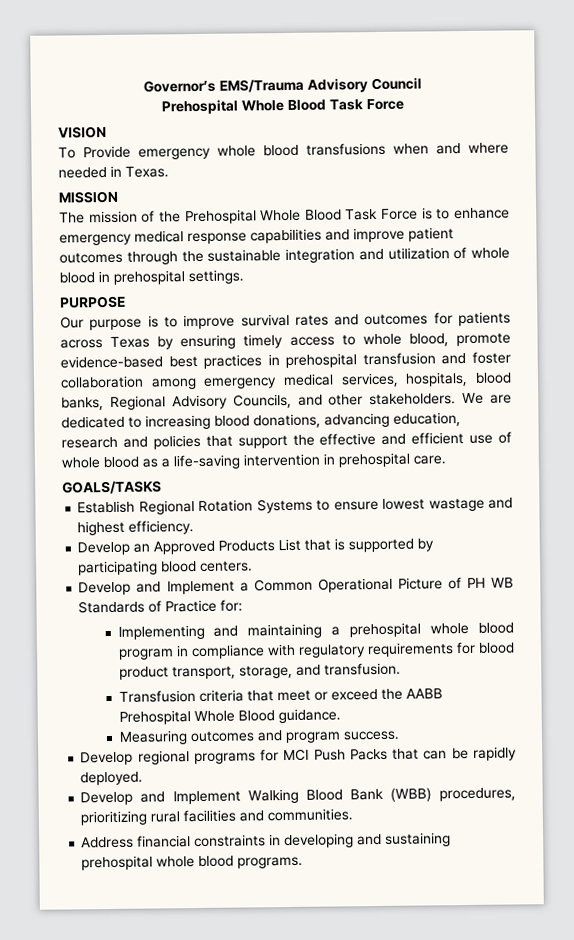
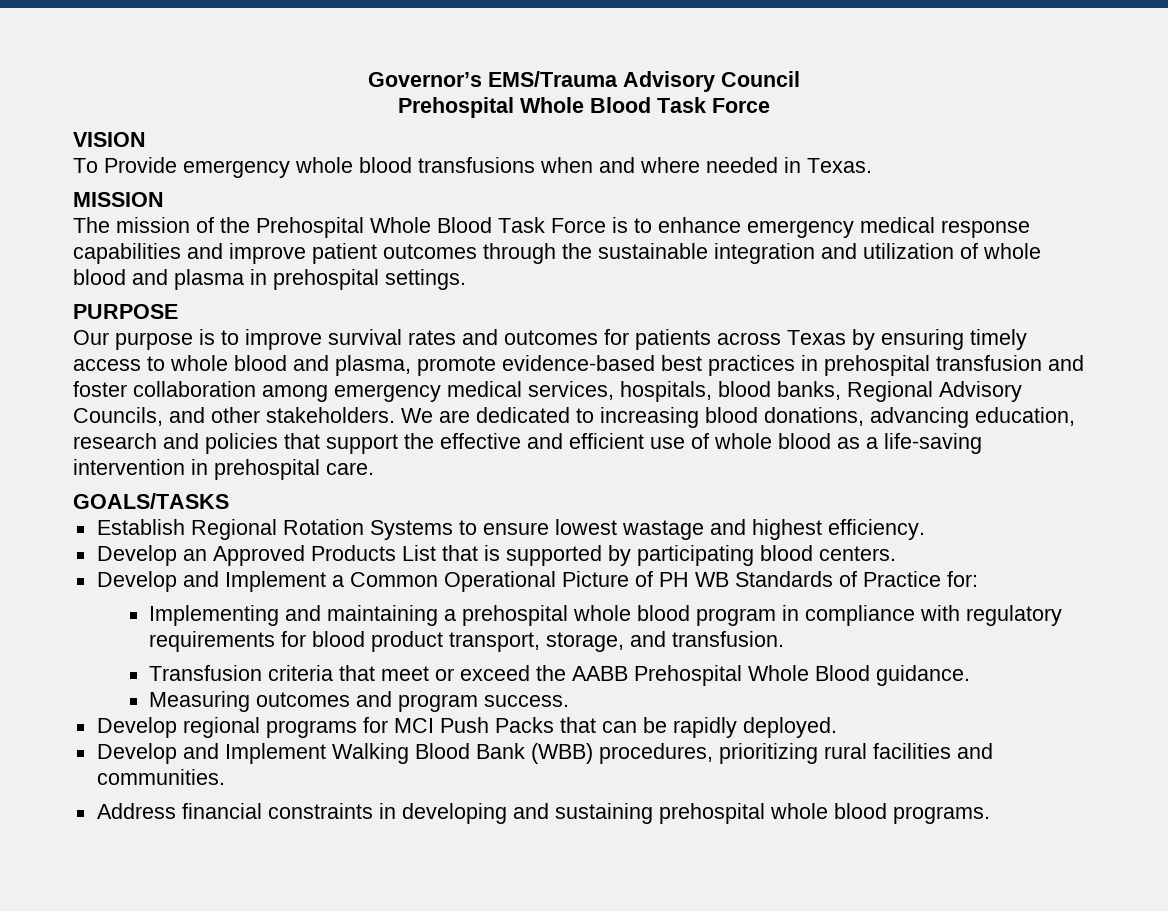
(95, 278) none -> [132,269,244,290] and plasma
[408,333,449,347] blood, -> [234,355,411,376] blood and plasma,

